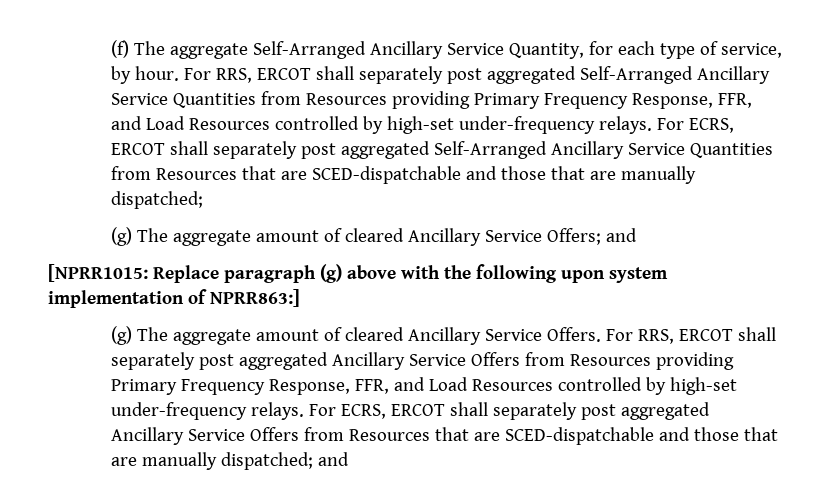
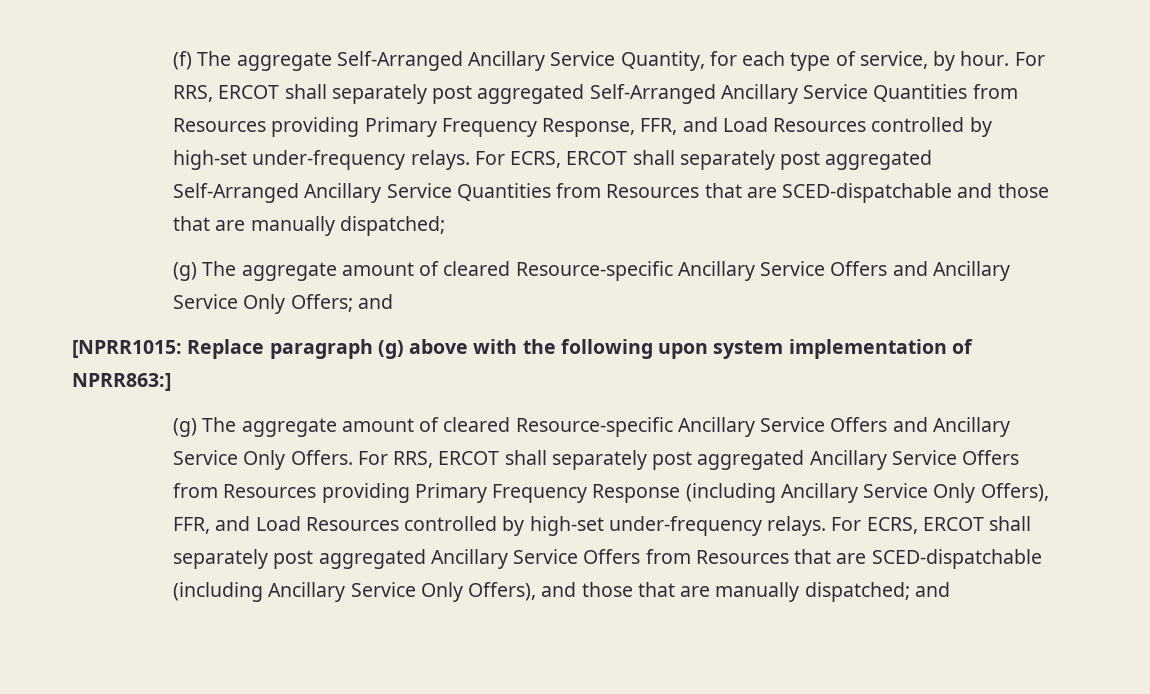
[407,228,542,246] Ancillary Service -> [515,261,1010,281] [172,294,286,314] Resource-specific Ancillary Service Offers and Ancillary Service Only
[407,327,542,345] Ancillary Service -> [515,417,1010,437] [172,450,286,470] Resource-specific Ancillary Service Offers and Ancillary Service Only
[268,379,350,395] Response, -> [592,483,1049,503] Response (including Ancillary Service Only Offers),
(654, 436) none -> [172,582,537,602] (including Ancillary Service Only Offers),

